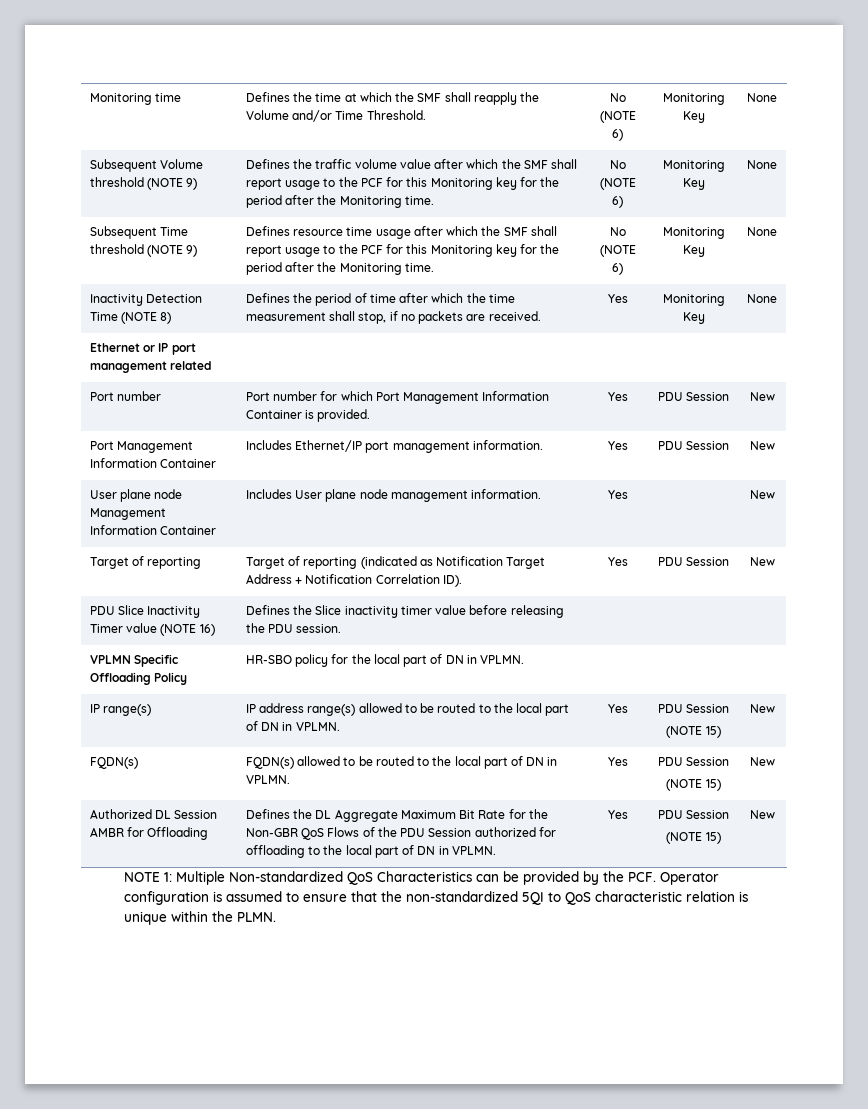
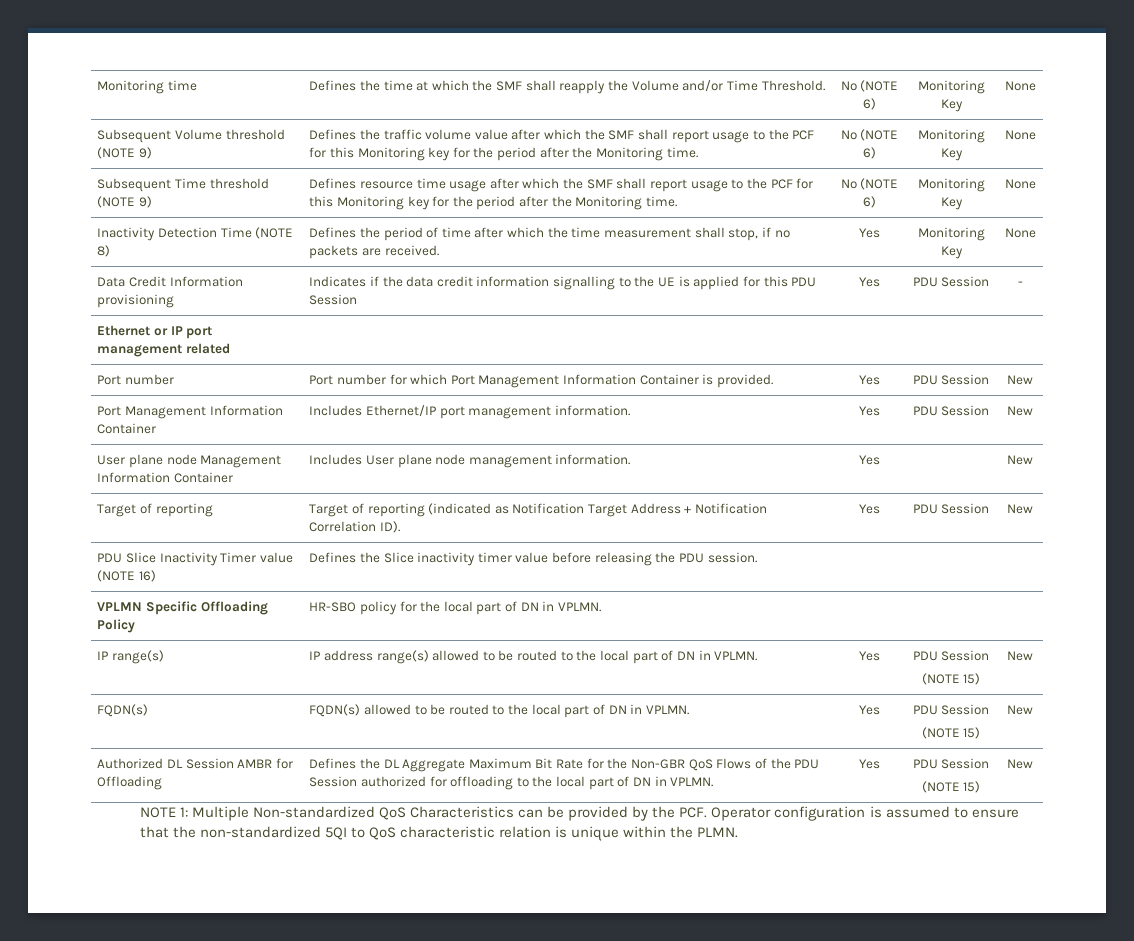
(777, 298) none -> [97,276,243,287] [97,294,175,308] [309,276,817,290] [309,294,358,305] [859,277,880,287] [912,276,990,287] [1017,281,1023,286] // Data Credit Information provisioning | Indicates if the data credit information signalling to the UE is applied for this PDU Session | Yes | PDU Session | -

